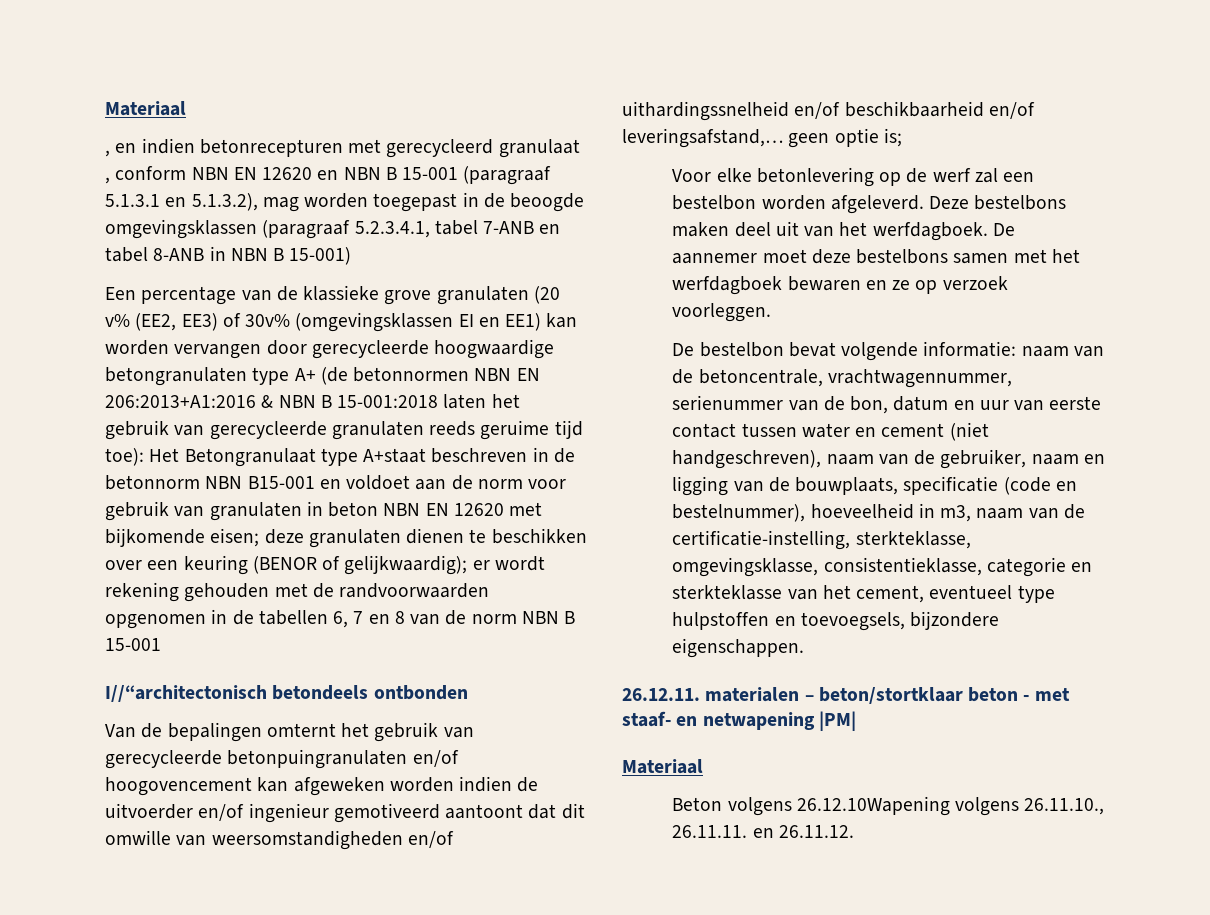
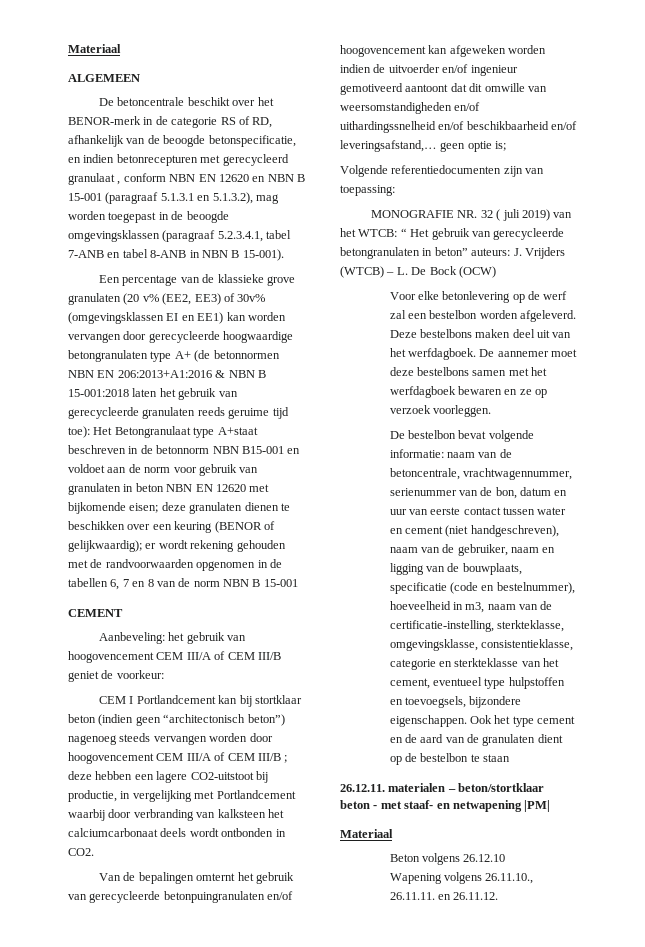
[105,101,186,116] [105,150,110,157] Materiaal // , -> [68,44,121,53] [68,74,140,82] [99,97,274,106] [68,116,273,128] [68,135,296,147] Materiaal // ALGEMEEN // De betoncentrale beschikt over het BENOR-merk in de categorie RS of RD, afhankelijk van de beoogde betonspecificatie,
[289,247,352,265] 15-001) -> [242,249,284,261] 15-001).
[105,685,369,702] I//“architectonisch betondeels -> [68,609,123,617] [99,632,247,644] [68,651,281,663] [68,670,164,682] [99,695,302,707] [68,714,285,726] [68,733,273,745] [68,752,288,764] [68,771,268,783] [68,790,296,802] [68,809,284,821] [68,828,219,837] CEMENT // Aanbeveling: het gebruik van hoogovencement CEM III/A of CEM III/B geniet de voorkeur: // CEM I Portlandcement kan bij stortklaar beton (indien geen “architectonisch beton”) nagenoeg steeds vervangen worden door hoogovencement CEM III/A of CEM III/B ; deze hebben een lagere CO2-uitstoot bij productie, in vergelijking met Portlandcement waarbij door verbranding van kalksteen het calciumcarbonaat deels wordt
(468, 692) none -> [275,829,286,837] [68,848,94,856] in CO2.
(902, 137) none -> [340,165,545,177] [340,185,395,196] [371,209,573,221] [340,228,565,240] [340,247,565,259] [340,266,496,278] // Volgende referentiedocumenten zijn van toepassing: // MONOGRAFIE NR. 32 ( juli 2019) van het WTCB: “ Het gebruik van gerecycleerde betongranulaten in beton” auteurs: J. Vrijders (WTCB) – L. De Bock (OCW)
(805, 648) none -> [469,715,576,727] [389,734,563,746] [389,753,511,765] Ook het type cement en de aard van de granulaten dient op de bestelbon te staan
[796,796,950,816] 26.12.10Wapening -> [463,854,506,862] [389,873,442,884] 26.12.10 // Wapening

